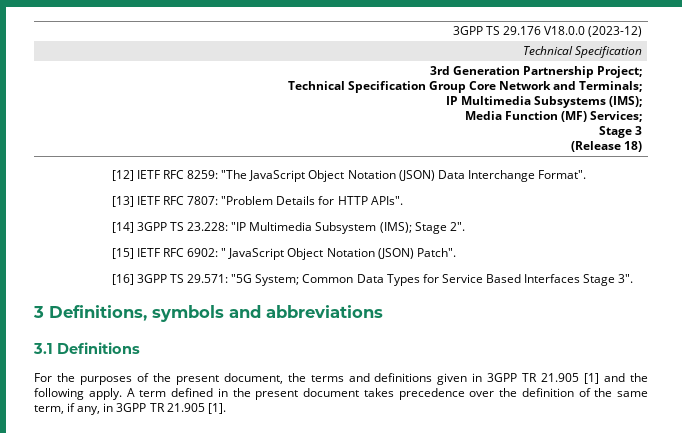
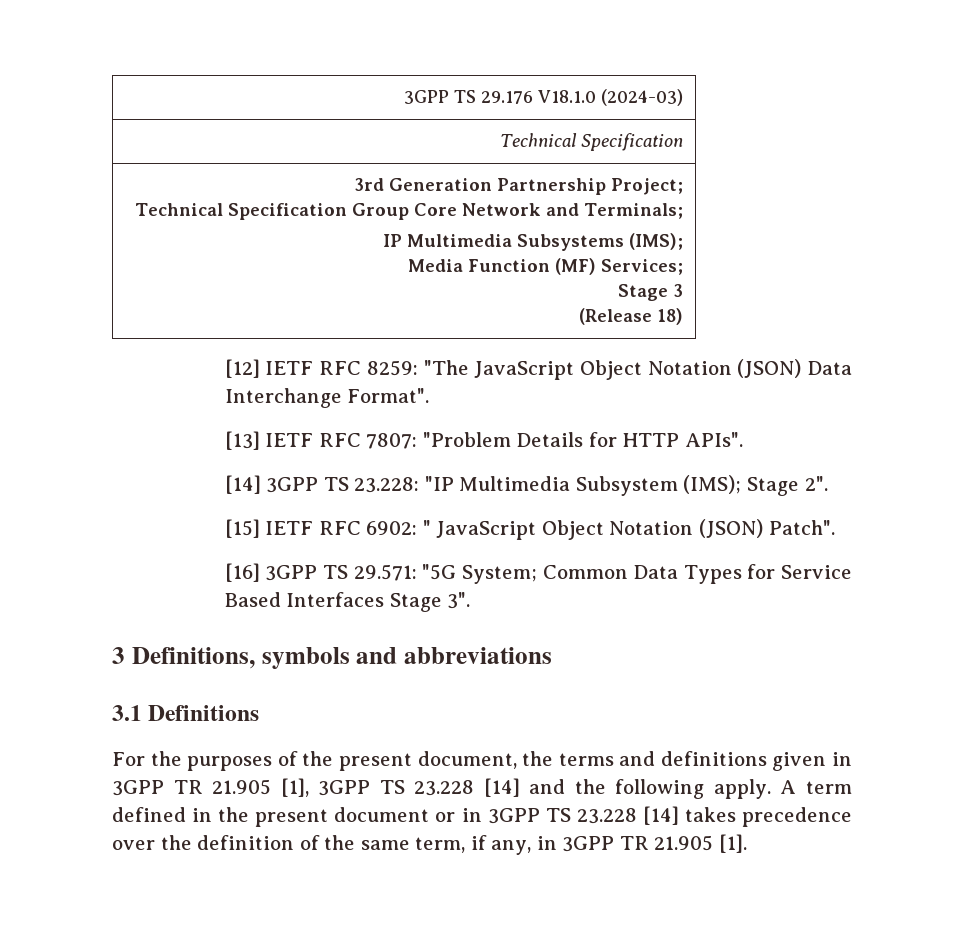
[544,26,643,37] V18.0.0 (2023-12) -> [538,89,684,106] V18.1.0 (2024-03)
[584,373,600,384] [1] -> [280,778,520,797] [1], 3GPP TS 23.228 [14]
(359, 392) none -> [435,806,679,825] or in 3GPP TS 23.228 [14]

